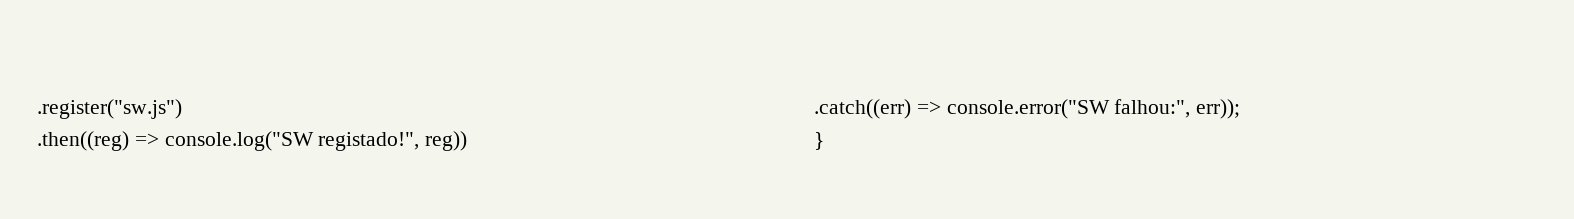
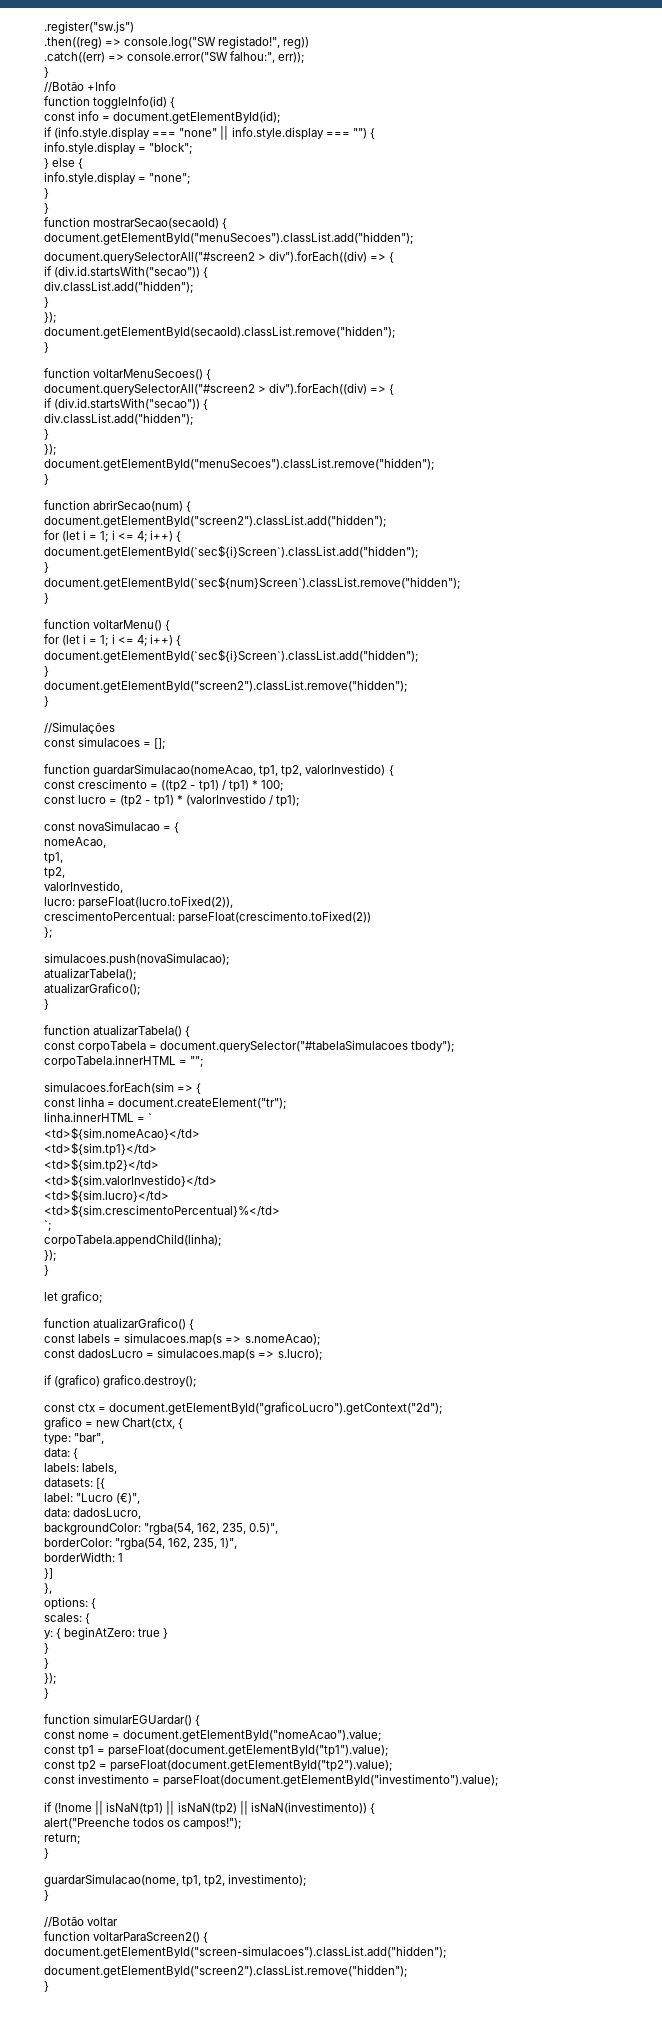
(824, 141) none -> [44,81,117,93] [44,96,176,109] [44,111,281,124] [44,126,375,140] [44,142,193,155] [44,158,84,169] [44,172,191,185] [44,188,49,199] [44,203,49,214] [44,217,228,229] [44,232,413,245] [44,251,395,264] [44,266,209,278] [44,281,193,294] [44,297,49,308] [44,312,56,324] [44,326,395,339] [44,342,49,353] [44,368,212,380] [44,383,395,396] [44,398,209,410] [44,413,193,426] [44,429,49,440] [44,444,56,456] [44,458,434,471] [44,474,49,485] [44,500,192,512] [44,515,386,528] [44,530,181,543] [44,545,418,559] [44,562,49,573] [44,576,460,590] [44,593,49,604] [44,619,171,631] [44,634,181,647] [44,649,418,663] [44,666,49,677] [44,680,407,693] [44,696,49,707] [44,722,115,734] [44,737,166,750] [44,764,394,777] [44,779,283,792] [44,794,299,807] [44,821,180,833] [44,837,106,848] [44,852,63,864] [44,867,65,879] [44,881,123,893] [44,896,234,909] [44,911,372,924] [44,927,52,939] [44,953,229,966] [44,968,136,981] [44,983,140,996] [44,999,49,1010] [44,1025,191,1037] [44,1040,455,1053] [44,1055,204,1068] [44,1082,202,1094] [44,1097,287,1110] [44,1112,153,1122] [44,1127,200,1140] [44,1142,157,1156] [44,1158,159,1172] [44,1174,217,1187] [44,1189,169,1202] [44,1204,280,1217] [44,1220,51,1232] [44,1234,221,1247] [44,1250,56,1262] [44,1265,49,1276] [44,1291,103,1304] [44,1318,195,1330] [44,1333,320,1346] [44,1348,322,1361] [44,1375,197,1388] [44,1402,443,1415] [44,1417,184,1430] [44,1433,105,1445] [44,1448,79,1459] [44,1463,118,1474] [44,1478,106,1489] [44,1493,141,1504] [44,1508,142,1519] [44,1523,279,1535] [44,1538,238,1550] [44,1552,124,1562] [44,1568,53,1579] [44,1583,52,1594] [44,1597,97,1610] [44,1613,91,1624] [44,1627,169,1640] [44,1643,49,1654] [44,1658,49,1669] [44,1673,56,1685] [44,1688,49,1699] [44,1714,201,1726] [44,1730,382,1742] [44,1745,389,1757] [44,1760,393,1772] [44,1774,499,1787] [44,1801,375,1815] [44,1818,242,1830] [44,1833,80,1845] [44,1848,49,1859] [44,1874,307,1887] [44,1890,49,1901] [44,1916,119,1928] [44,1931,209,1943] [44,1946,446,1959] [44,1965,407,1978] [44,1981,49,1992] // //Botão +Info // function toggleInfo(id) { // const info = document.getElementById(id); // if (info.style.display === "none" || info.style.display === "") { // info.style.display = "block"; // } else { // info.style.display = "none"; // } // } // function mostrarSecao(secaoId) { // document.getElementById("menuSecoes").classList.add("hidden"); // document.querySelectorAll("#screen2 > div").forEach((div) => { // if (div.id.startsWith("secao")) { // div.classList.add("hidden"); // } // }); // document.getElementById(secaoId).classList.remove("hidden"); // } // function voltarMenuSecoes() { // document.querySelectorAll("#screen2 > div").forEach((div) => { // if (div.id.startsWith("secao")) { // div.classList.add("hidden"); // } // }); // document.getElementById("menuSecoes").classList.remove("hidden"); // } // function abrirSecao(num) { // document.getElementById("screen2").classList.add("hidden"); // for (let i = 1; i <= 4; i++) { // document.getElementById(`sec${i}Screen`).classList.add("hidden"); // } // document.getElementById(`sec${num}Screen`).classList.remove("hidden"); // } // function voltarMenu() { // for (let i = 1; i <= 4; i++) { // document.getElementById(`sec${i}Screen`).classList.add("hidden"); // } // document.getElementById("screen2").classList.remove("hidden"); // } // //Simulações // const simulacoes = []; // function guardarSimulacao(nomeAcao, tp1, tp2, valorInvestido) { // const crescimento = ((tp2 - tp1) / tp1) * 100; // const lucro = (tp2 - tp1) * (valorInvestido / tp1); // const novaSimulacao = { // nomeAcao, // tp1, // tp2, // valorInvestido, // lucro: parseFloat(lucro.toFixed(2)), // crescimentoPercentual: parseFloat(crescimento.toFixed(2)) // }; // simulacoes.push(novaSimulacao); // atualizarTabela(); // atualizarGrafico(); // } // function atualizarTabela() { // const corpoTabela = document.querySelector("#tabelaSimulacoes tbody"); // corpoTabela.innerHTML = ""; // simulacoes.forEach(sim => { // const linha = document.createElement("tr"); // linha.innerHTML = ` // <td>${sim.nomeAcao}</td> // <td>${sim.tp1}</td> // <td>${sim.tp2}</td> // <td>${sim.valorInvestido}</td> // <td>${sim.lucro}</td> // <td>${sim.crescimentoPercentual}%</td> // `; // corpoTabela.appendChild(linha); // }); // } // let grafico; // function atualizarGrafico() { // const labels = simulacoes.map(s => s.nomeAcao); // const dadosLucro = simulacoes.map(s => s.lucro); // if (grafico) grafico.destroy(); // const ctx = document.getElementById("graficoLucro").getContext("2d"); // grafico = new Chart(ctx, { // type: "bar", // data: { // labels: labels, // datasets: [{ // label: "Lucro (€)", // data: dadosLucro, // backgroundColor: "rgba(54, 162, 235, 0.5)", // borderColor: "rgba(54, 162, 235, 1)", // borderWidth: 1 // }] // }, // options: { // scales: { // y: { beginAtZero: true } // } // } // }); // } // function simularEGUardar() { // const nome = document.getElementById("nomeAcao").value; // const tp1 = parseFloat(document.getElementById("tp1").value); // const tp2 = parseFloat(document.getElementById("tp2").value); // const investimento = parseFloat(document.getElementById("investimento").value); // if (!nome || isNaN(tp1) || isNaN(tp2) || isNaN(investimento)) { // alert("Preenche todos os campos!"); // return; // } // guardarSimulacao(nome, tp1, tp2, investimento); // } // //Botão voltar // function voltarParaScreen2() { // document.getElementById("screen-simulacoes").classList.add("hidden"); // document.getElementById("screen2").classList.remove("hidden"); // }

